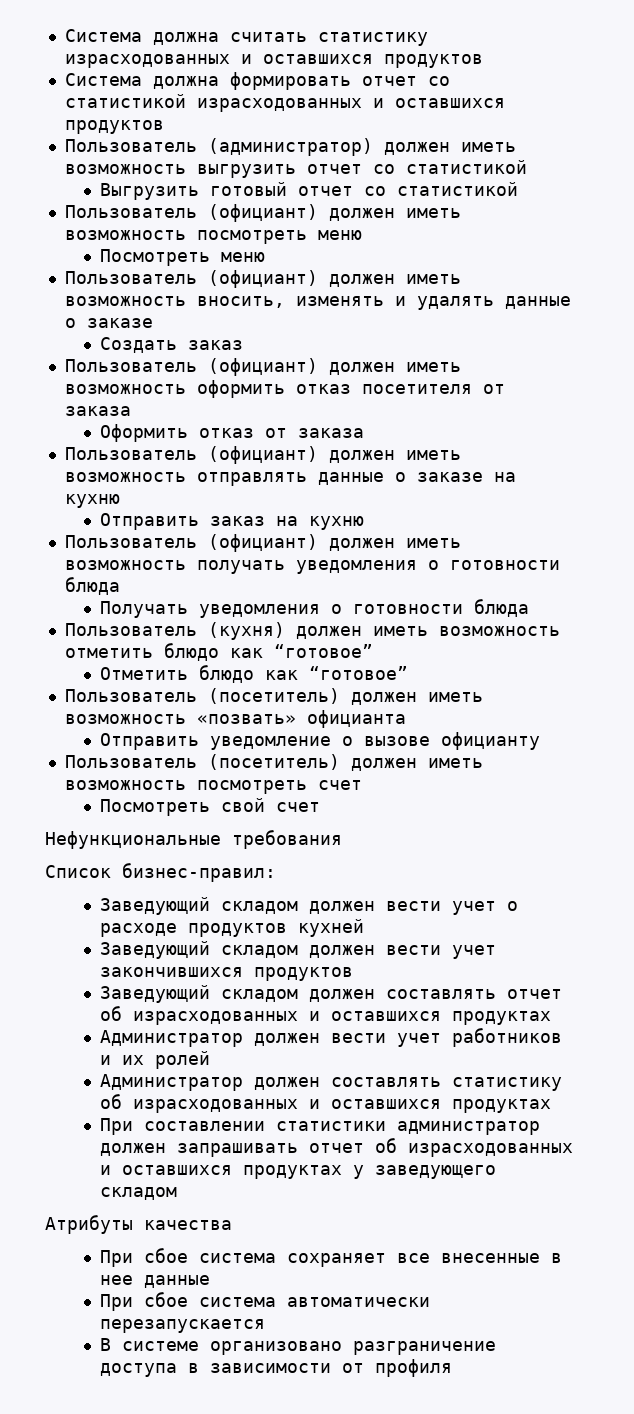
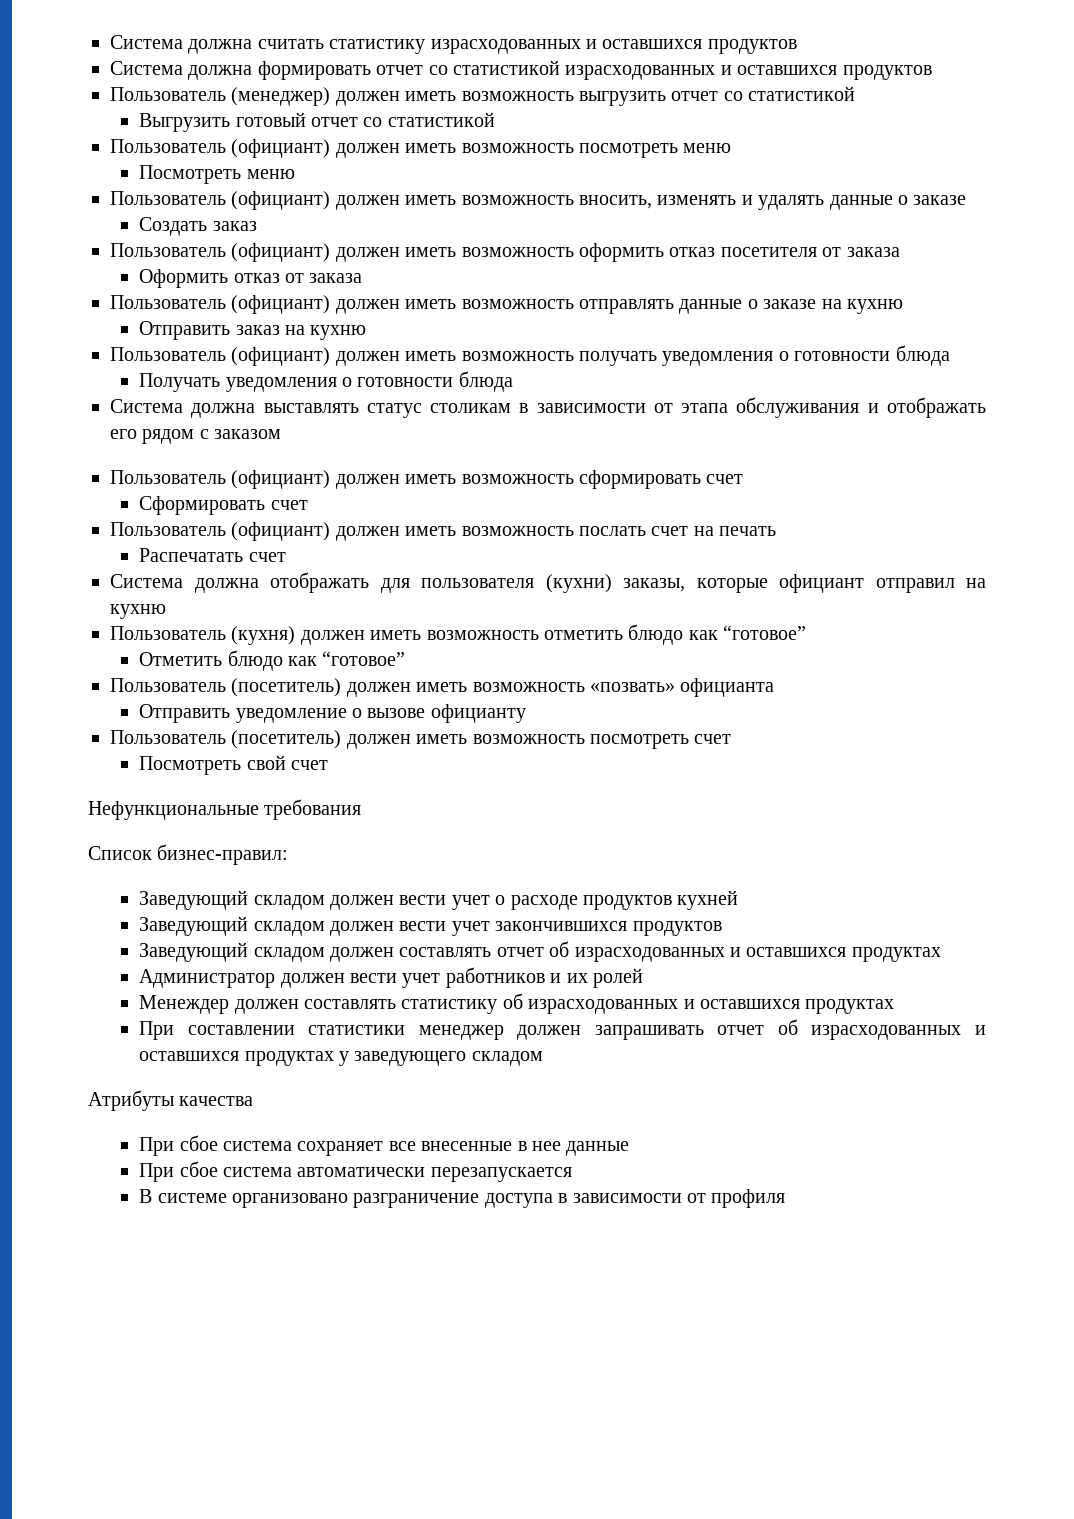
[207,138,373,156] (администратор) -> [231,87,331,106] (менеджер)
(529, 608) none -> [110,397,986,418] [110,429,282,444] [110,470,744,489] [139,496,308,515] [110,522,777,541] [139,548,286,562] [110,572,986,593] [110,604,166,619] // Система должна выставлять статус столикам в зависимости от этапа обслуживания и отображать его рядом с заказом // Пользователь (официант) должен иметь возможность сформировать счет // Сформировать счет // Пользователь (официант) должен иметь возможность послать счет на печать // Распечатать счет // Система должна отображать для пользователя (кухни) заказы, которые официант отправил на кухню
[99,1074,243,1091] Администратор -> [139,995,230,1014] Менеждер
[396,1121,540,1135] администратор -> [418,1025,504,1040] менеджер

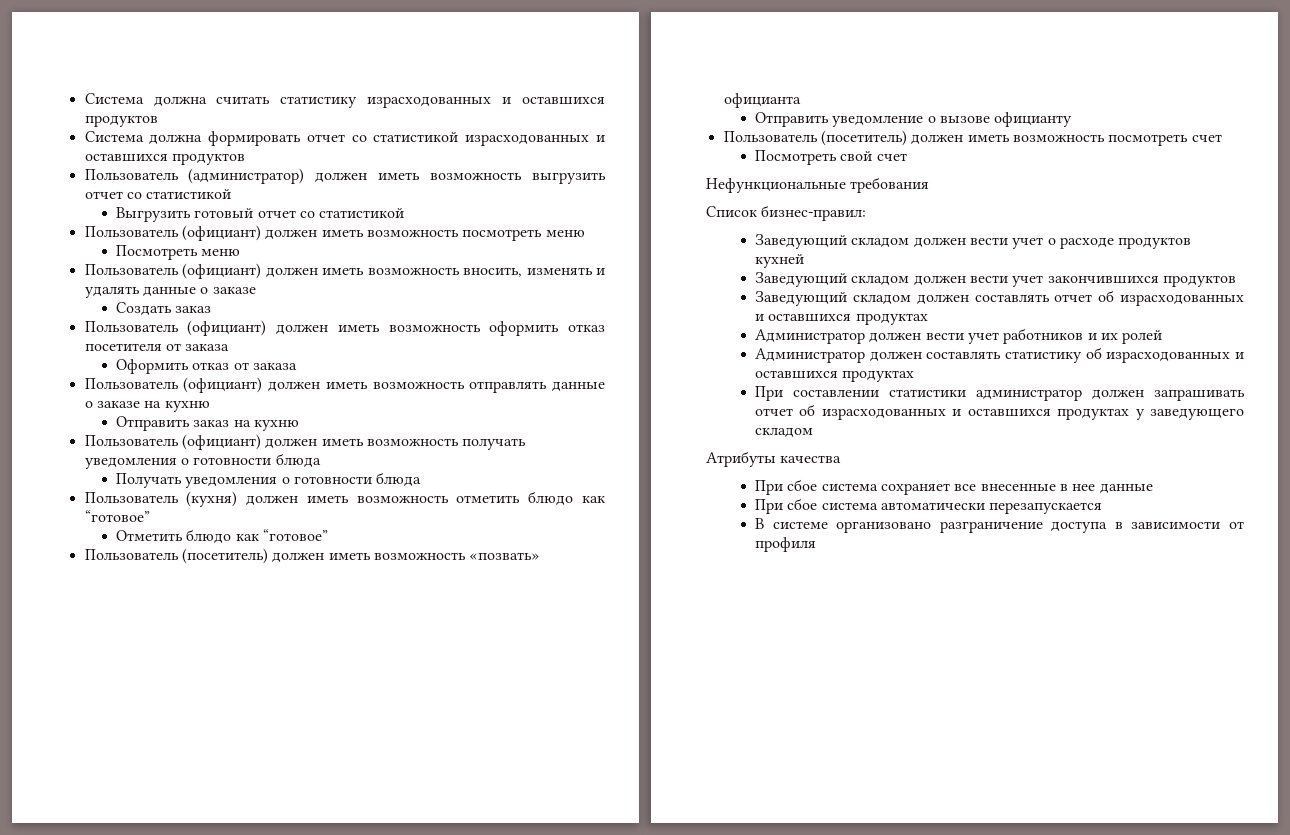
[231,87,331,106] (менеджер) -> [188,168,305,184] (администратор)
[110,397,986,418] [110,429,282,444] [110,470,744,489] [139,496,308,515] [110,522,777,541] [139,548,286,562] [110,572,986,593] [110,604,166,619] // Система должна выставлять статус столикам в зависимости от этапа обслуживания и отображать его рядом с заказом // Пользователь (официант) должен иметь возможность сформировать счет // Сформировать счет // Пользователь (официант) должен иметь возможность послать счет на печать // Распечатать счет // Система должна отображать для пользователя (кухни) заказы, которые официант отправил на кухню -> (422, 479) none
[139,995,230,1014] Менеждер -> [755,348,866,363] Администратор
[418,1025,504,1040] менеджер -> [976,389,1083,401] администратор

